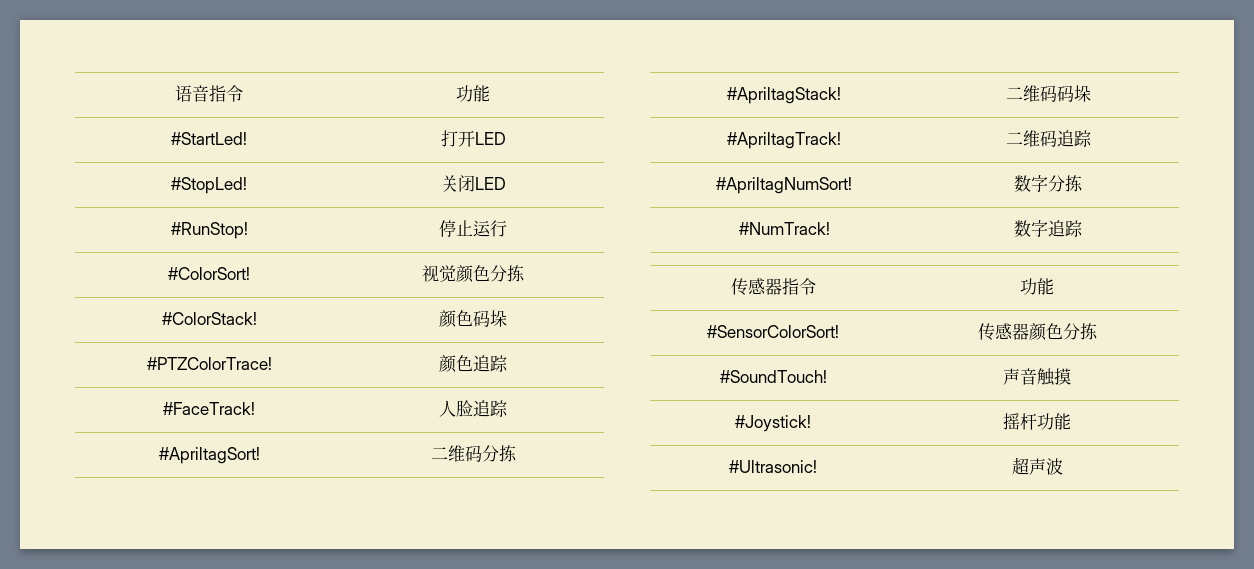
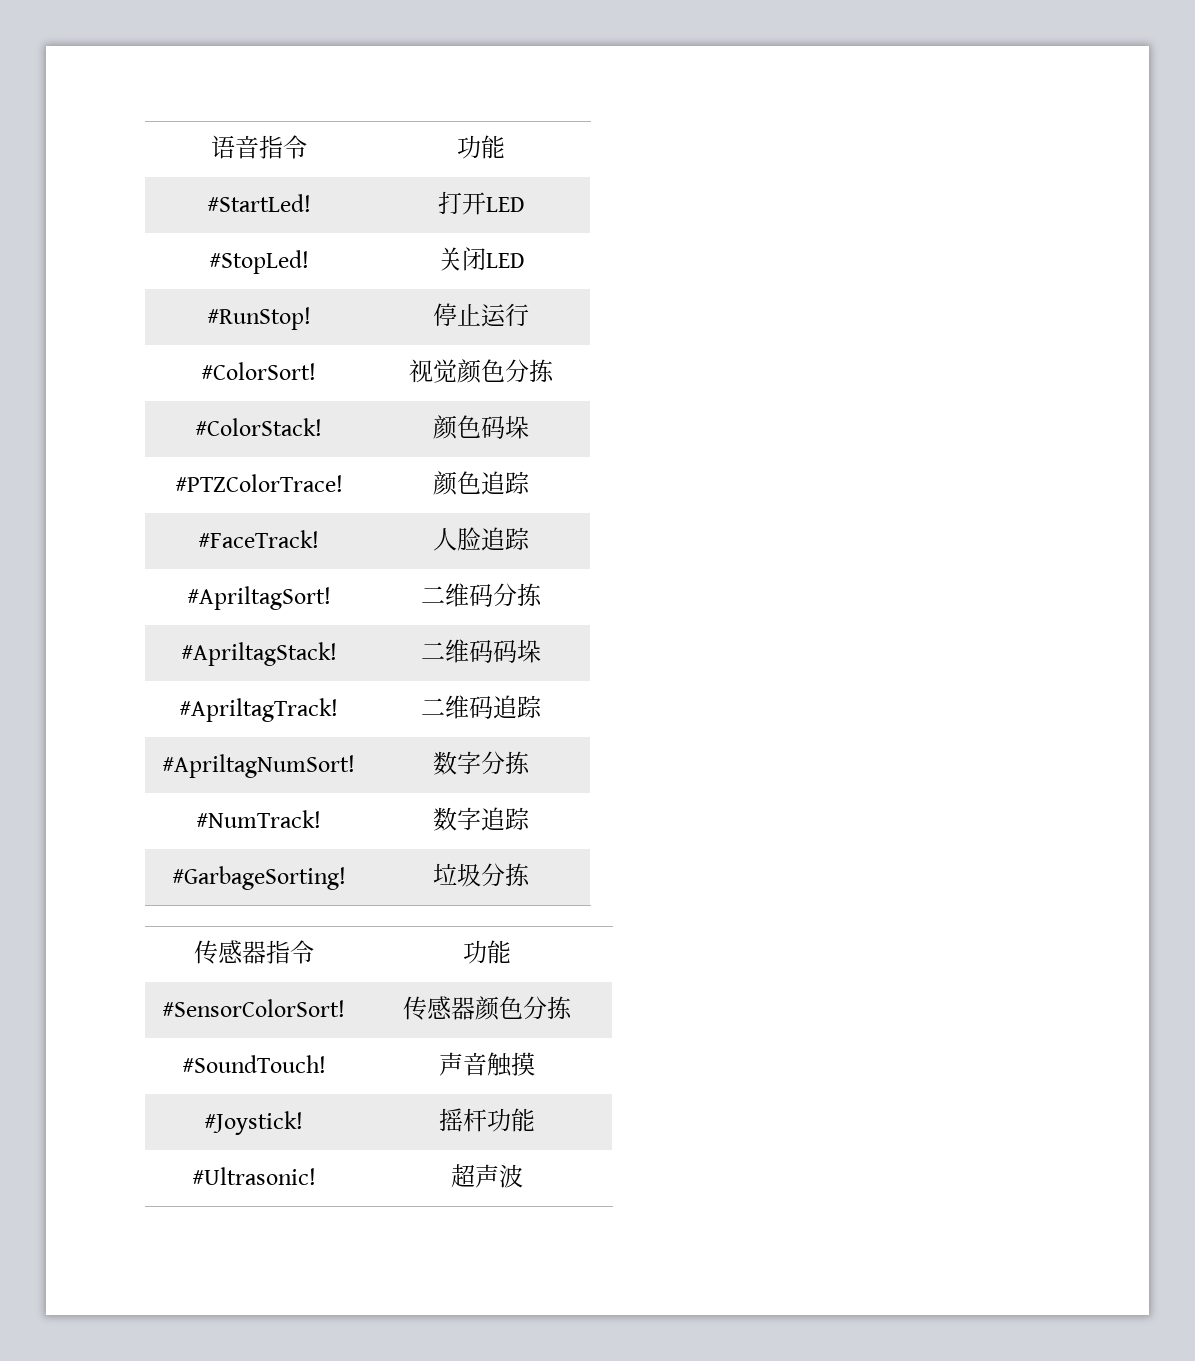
(1083, 228) none -> [171,866,346,890] [433,863,530,887] // #GarbageSorting! | 垃圾分拣

